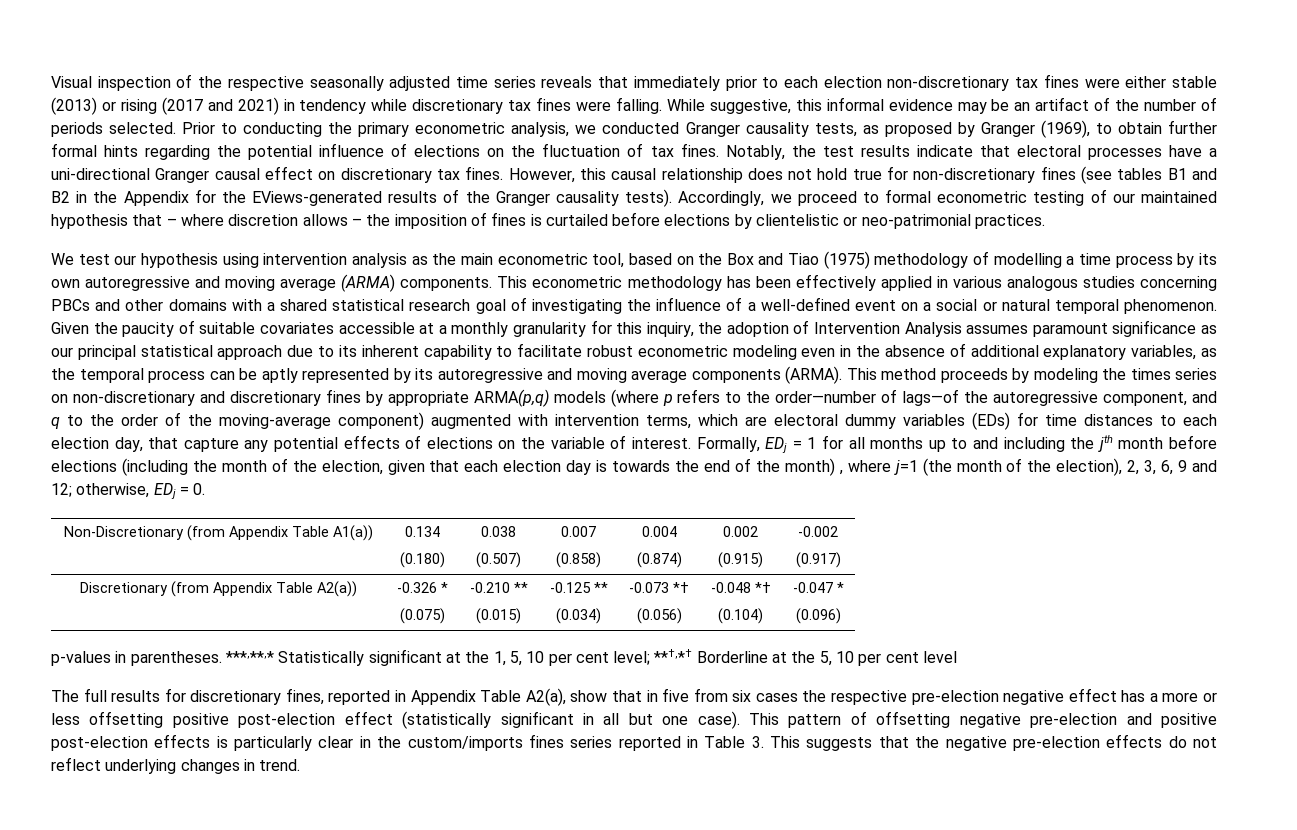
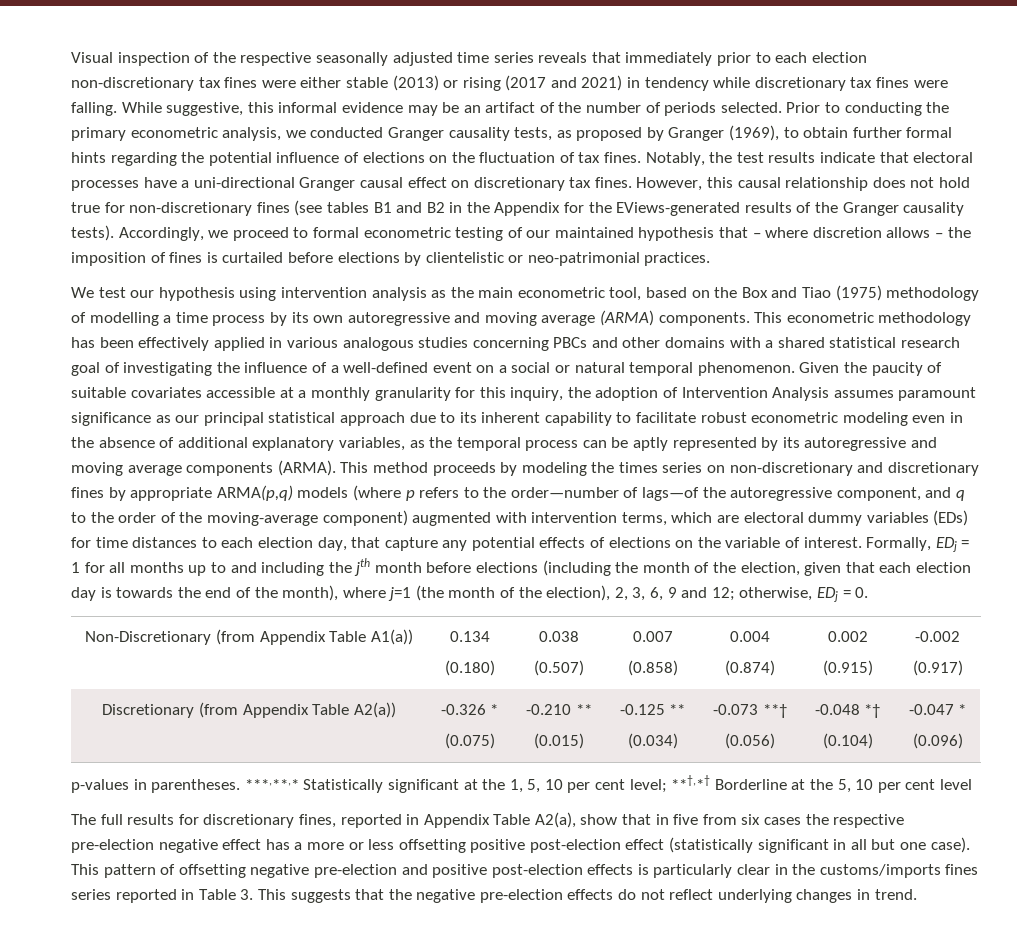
[784,458,843,476] month) , -> [282,585,339,601] month),
[673,582,689,593] *† -> [762,704,787,718] **†
[407,736,523,751] custom/imports -> [819,864,941,878] customs/imports

